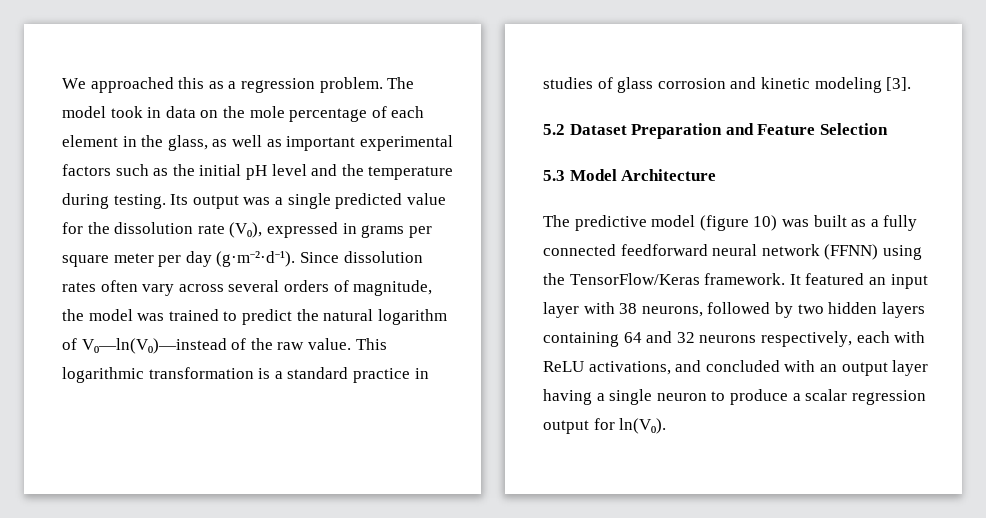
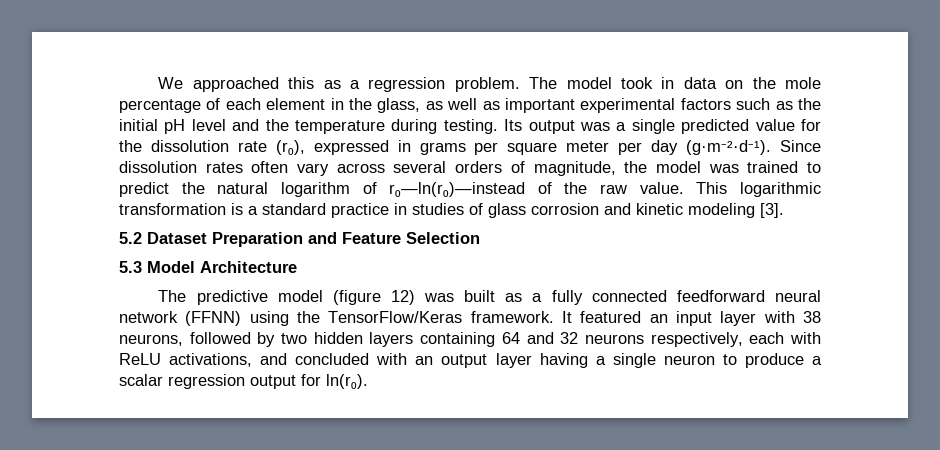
[229,222,263,238] (V₀), -> [275,140,305,155] (r₀),
[81,338,227,354] V₀—ln(V₀)—instead -> [389,182,526,197] r₀—ln(r₀)—instead
[753,215,778,231] 10) -> [390,290,415,305] 12)
[619,418,667,434] ln(V₀). -> [326,374,368,389] ln(r₀).

